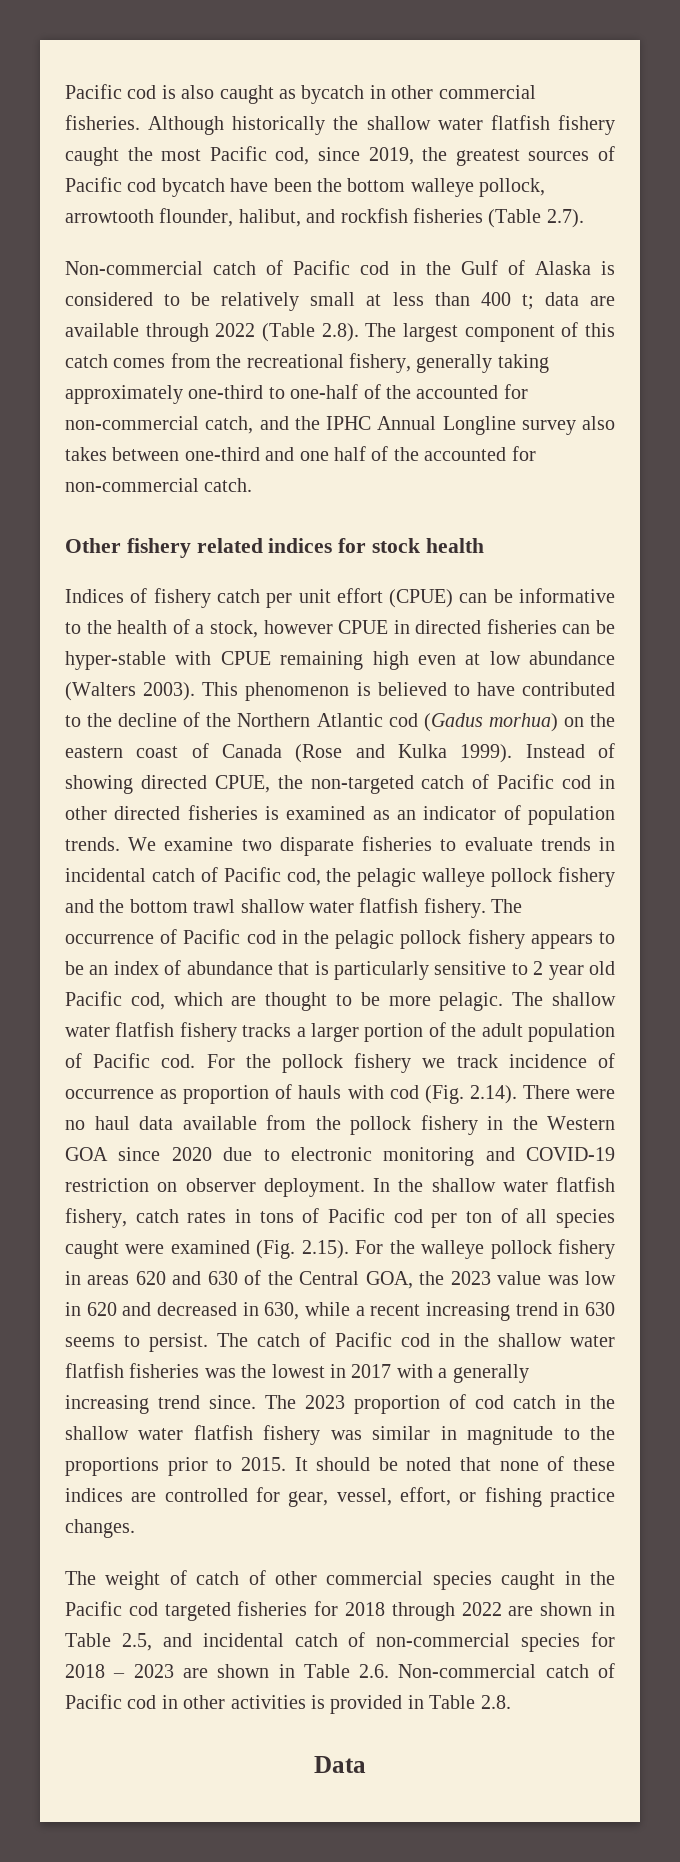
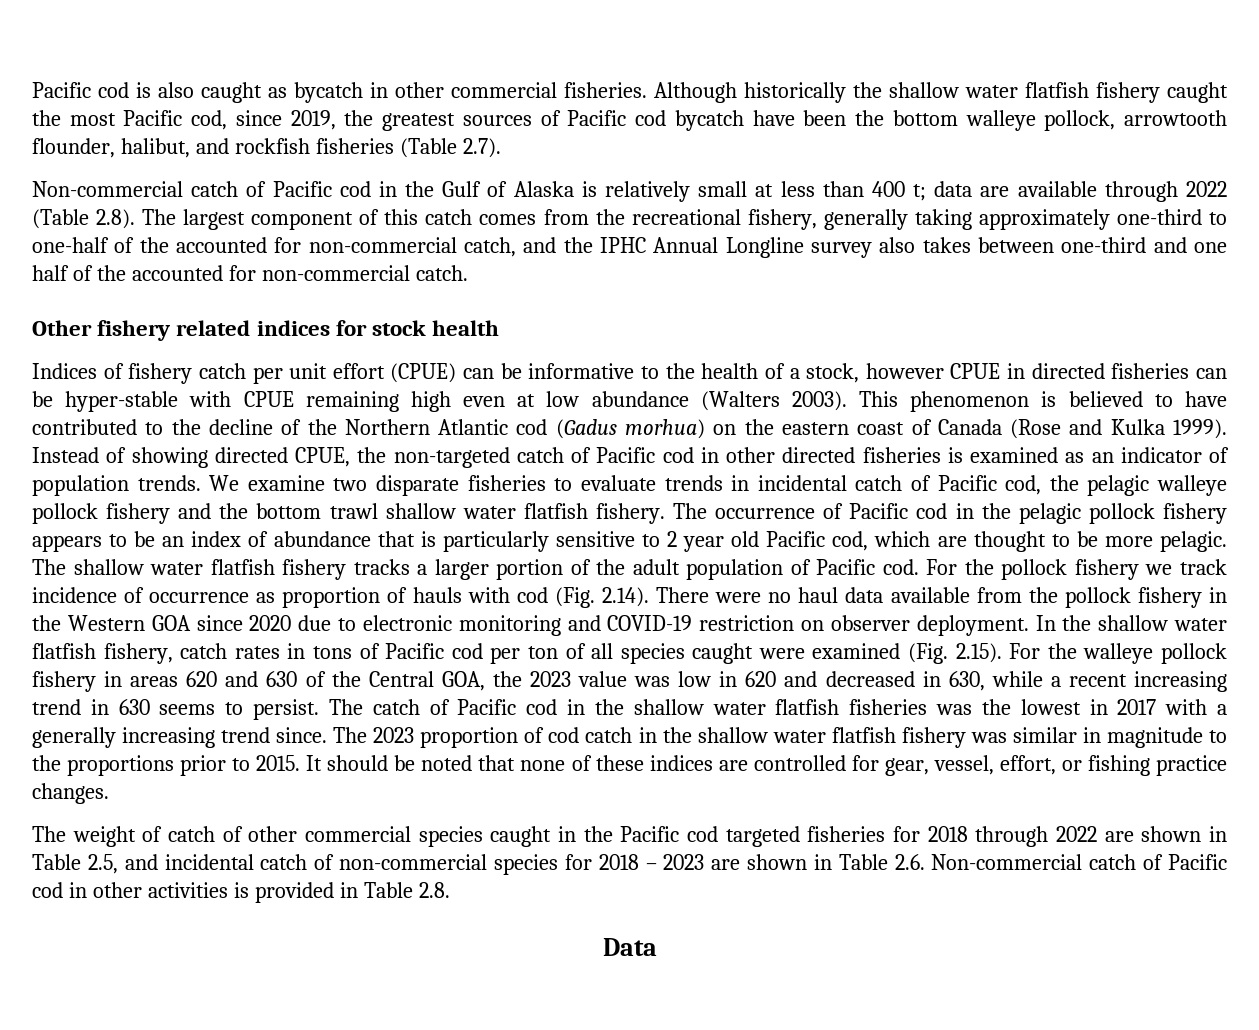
[65,292,211,306] considered to be -> (597, 189) none

